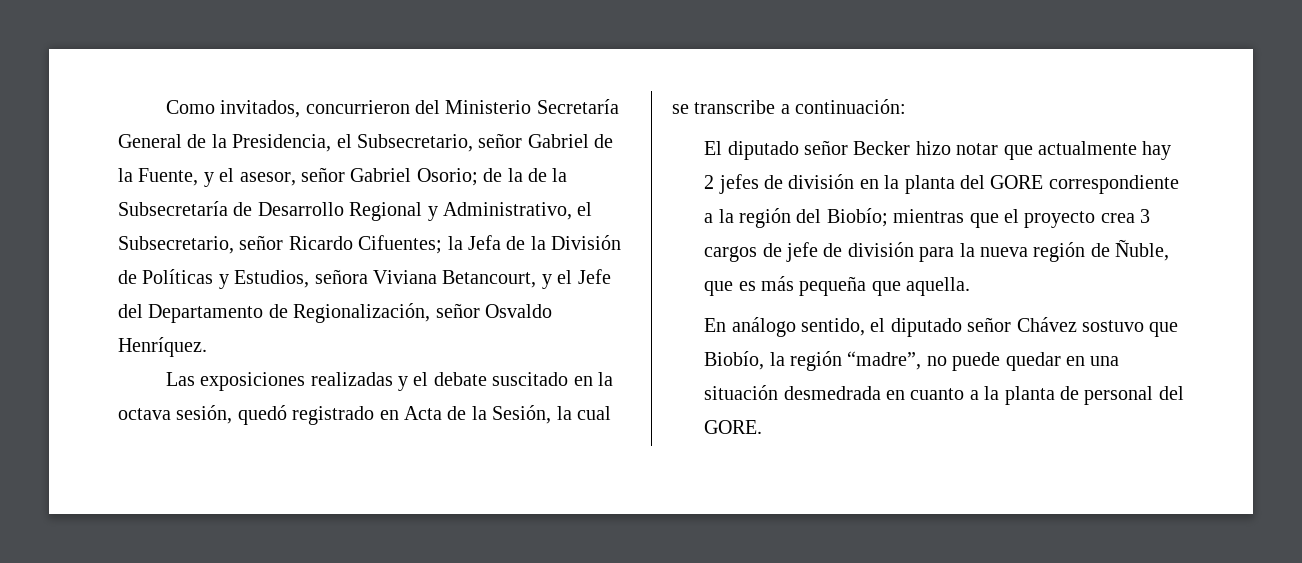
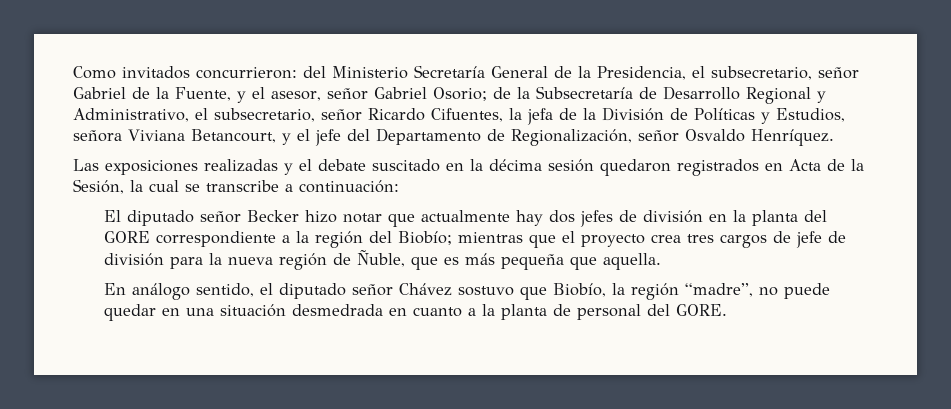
[220,100,410,118] invitados, concurrieron -> [122,66,297,79] invitados concurrieron:
[357,134,473,152] Subsecretario, -> [711,66,812,80] subsecretario,
[528,168,568,182] de la -> (530, 93) none
[118,236,234,254] Subsecretario, -> [214,108,315,122] subsecretario,
[358,235,501,254] Cifuentes; la Jefa -> [431,108,553,125] Cifuentes, la jefa
[577,269,611,284] Jefe -> [314,129,341,146] jefe
[118,405,375,425] octava sesión, quedó registrado -> [489,159,759,176] décima sesión quedaron registrados
[704,175,715,189] 2 -> [549,210,576,223] dos
[1140,209,1151,223] 3 -> [687,234,715,243] tres

